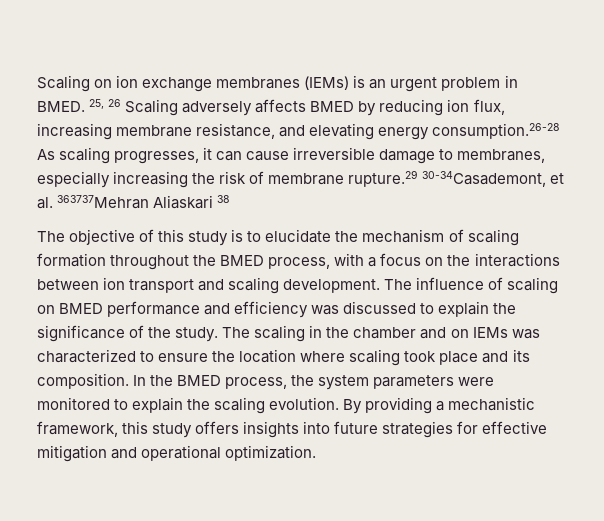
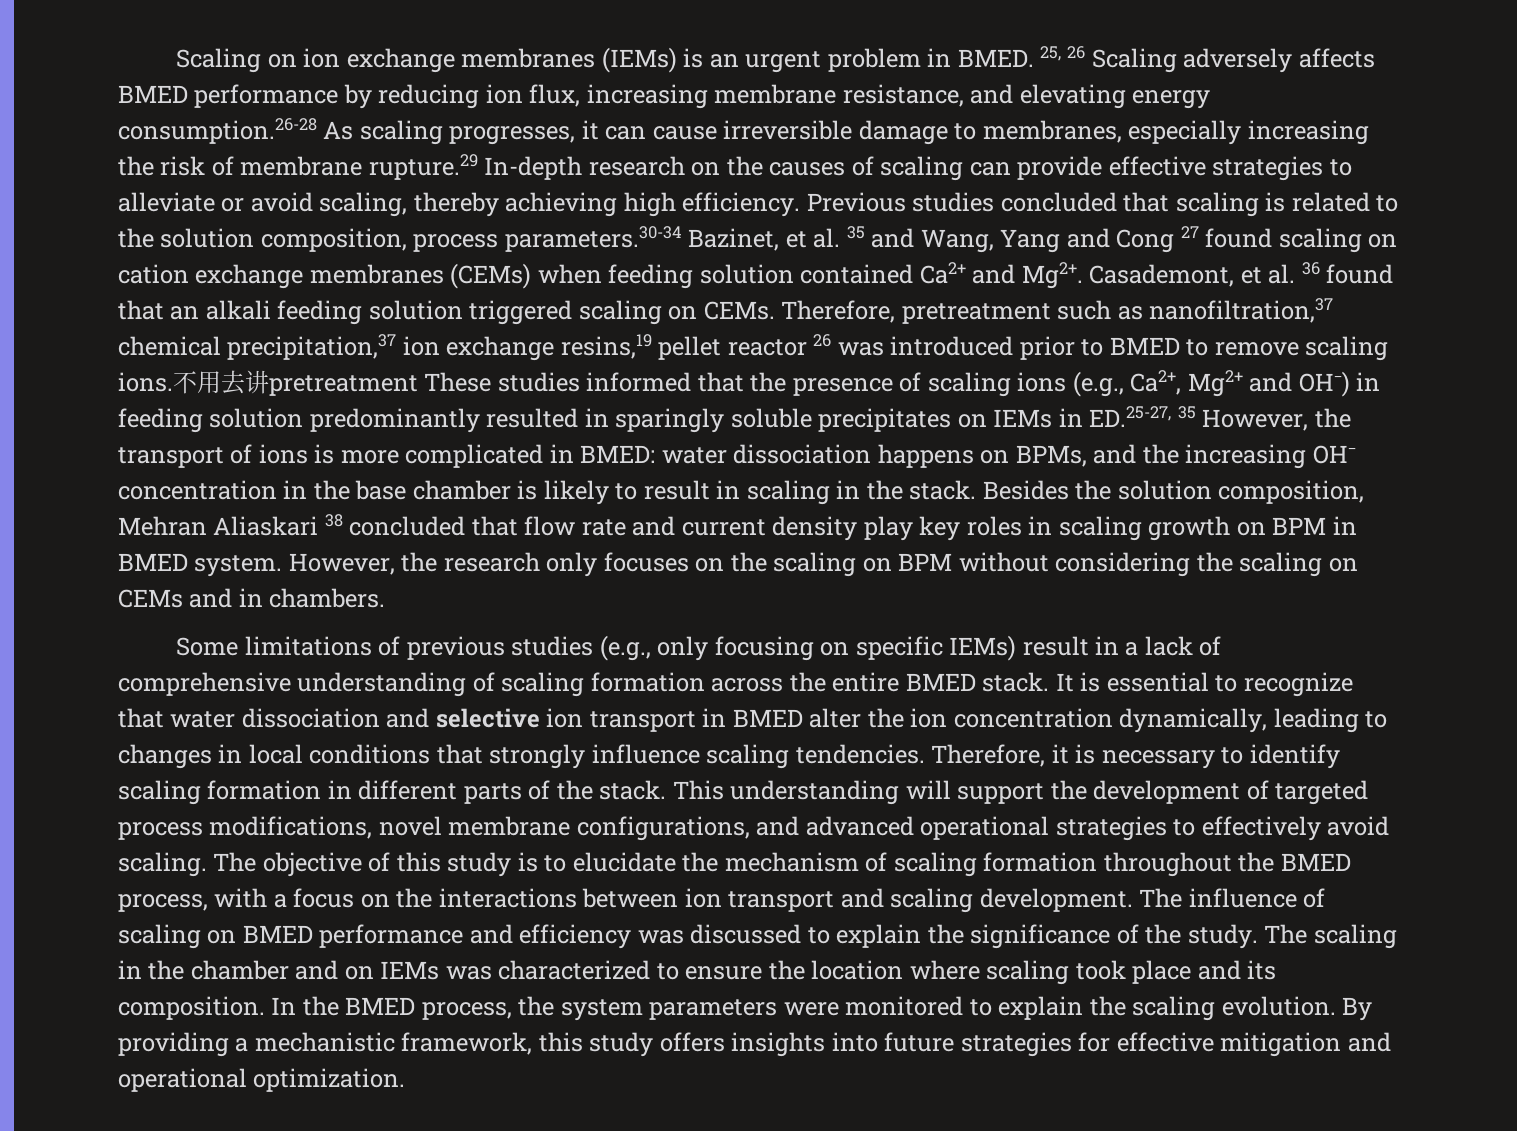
(355, 106) none -> [194,84,339,108] performance
[422,171,565,187] [37,195,231,209] 30-34Casademont, et al. 363737Mehran Aliaskari 38 // -> [484,156,1352,181] [118,192,1399,217] [118,226,1398,253] [118,262,1394,289] [118,298,1334,325] [118,334,1389,361] [118,370,1381,397] [118,406,1351,433] [118,444,1356,469] [118,480,1365,505] [118,514,1357,541] [118,552,1358,577] [118,588,386,608] [176,635,1222,661] [118,672,1353,697] [118,708,1388,733] [118,744,1340,769] [118,780,1369,805] [118,816,1390,841] [118,852,207,877] In-depth research on the causes of scaling can provide effective strategies to alleviate or avoid scaling, thereby achieving high efficiency. Previous studies concluded that scaling is related to the solution composition, process parameters.30-34 Bazinet, et al. 35 and Wang, Yang and Cong 27 found scaling on cation exchange membranes (CEMs) when feeding solution contained Ca2+ and Mg2+. Casademont, et al. 36 found that an alkali feeding solution triggered scaling on CEMs. Therefore, pretreatment such as nanofiltration,37 chemical precipitation,37 ion exchange resins,19 pellet reactor 26 was introduced prior to BMED to remove scaling ions.不用去讲pretreatment These studies informed that the presence of scaling ions (e.g., Ca2+, Mg2+ and OH⁻) in feeding solution predominantly resulted in sparingly soluble precipitates on IEMs in ED.25-27, 35 However, the transport of ions is more complicated in BMED: water dissociation happens on BPMs, and the increasing OH⁻ concentration in the base chamber is likely to result in scaling in the stack. Besides the solution composition, Mehran Aliaskari 38 concluded that flow rate and current density play key roles in scaling growth on BPM in BMED system. However, the research only focuses on the scaling on BPM without considering the scaling on CEMs and in chambers. // Some limitations of previous studies (e.g., only focusing on specific IEMs) result in a lack of comprehensive understanding of scaling formation across the entire BMED stack. It is essential to recognize that water dissociation and selective ion transport in BMED alter the ion concentration dynamically, leading to changes in local conditions that strongly influence scaling tendencies. Therefore, it is necessary to identify scaling formation in different parts of the stack. This understanding will support the development of targeted process modifications, novel membrane configurations, and advanced operational strategies to effectively avoid scaling.

